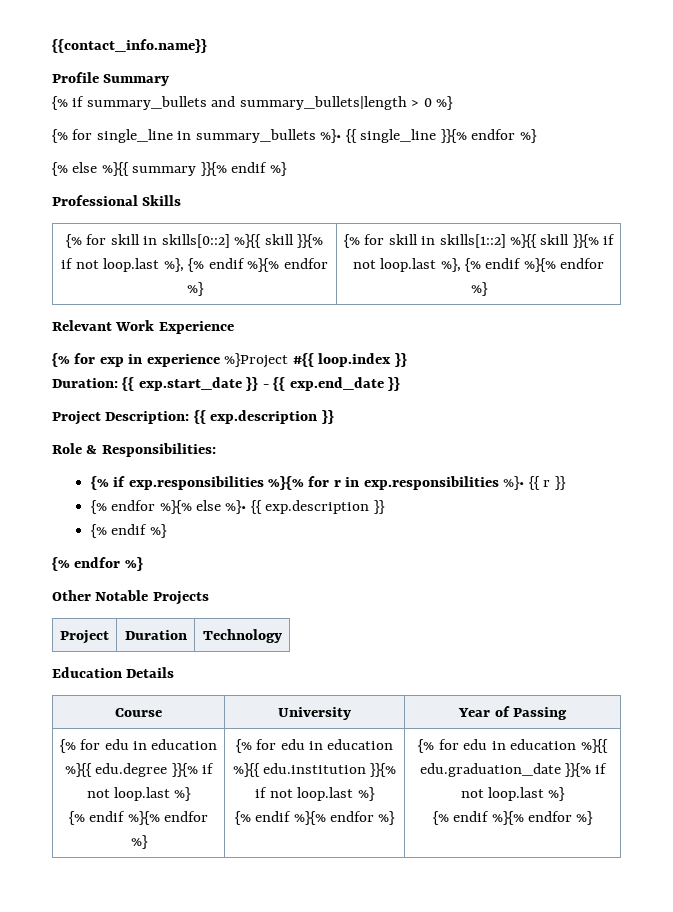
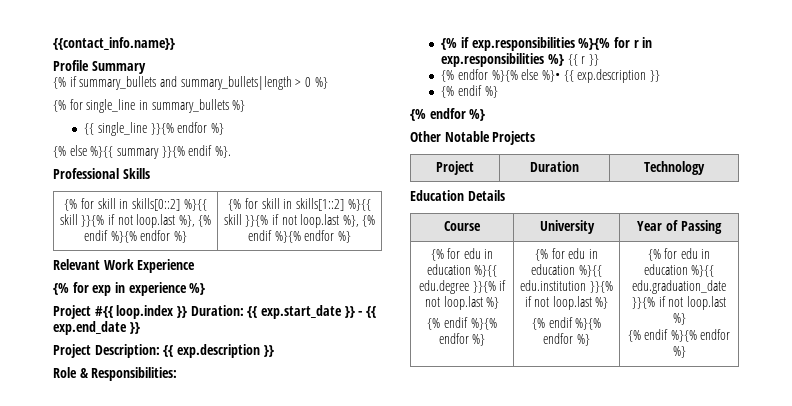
[320,129,342,143] %}• -> [232,100,246,112] %} //
[269,162,287,176] %} -> [214,146,231,158] %}.
[224,353,289,368] %}Project -> [189,283,206,295] [53,305,91,319] %} // Project
(407, 360) // -> (187, 312) none
[503,476,525,490] %}• -> [548,54,565,66] %}

